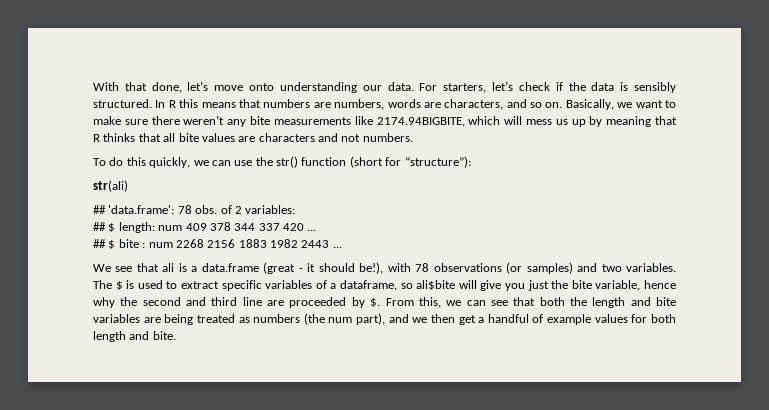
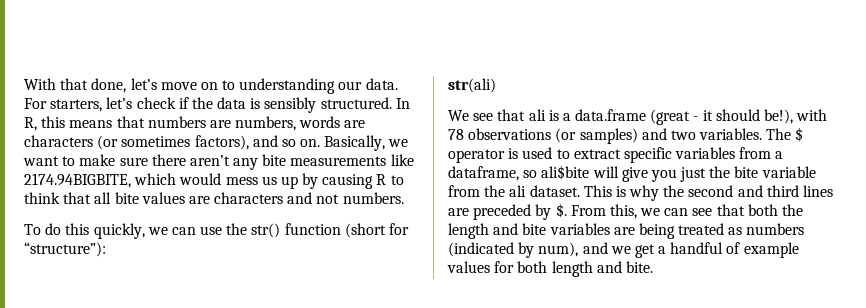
[249,83,275,91] onto -> [200,80,236,90] on to
[168,100,176,108] R -> [24,117,37,131] R,
[444,99,504,110] characters, -> [24,135,249,150] characters (or sometimes factors),
[183,115,225,125] weren’t -> [189,155,230,166] aren’t
[504,116,523,125] will -> [179,173,222,185] would
[606,116,677,127] [93,133,136,142] meaning that R thinks -> [322,174,404,189] [24,192,60,204] causing R to think
[93,205,296,214] [93,222,317,233] [93,239,342,249] // ## 'data.frame': 78 obs. of 2 variables: // ## $ length: num 409 378 344 337 420 ... // ## $ bite : num 2268 2156 1883 1982 2443 ... -> (496, 85) none
(123, 285) none -> [448,149,505,163] operator
[315,280,327,289] of -> [739,147,772,159] from
[595,280,677,291] variable, hence -> [761,166,816,178] [448,185,626,197] variable from the ali dataset. This is
[242,297,347,308] line are proceeded -> [803,185,834,197] [448,204,532,220] lines are preceded
[303,313,386,325] (the num part), -> [448,242,579,258] (indicated by num),
[430,314,455,323] then -> (631, 250) none

